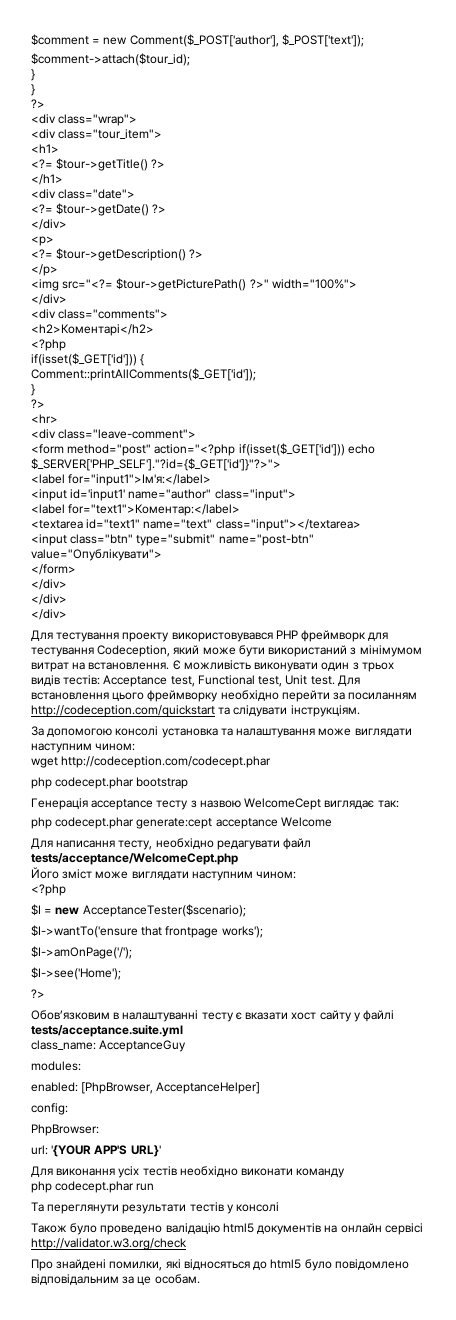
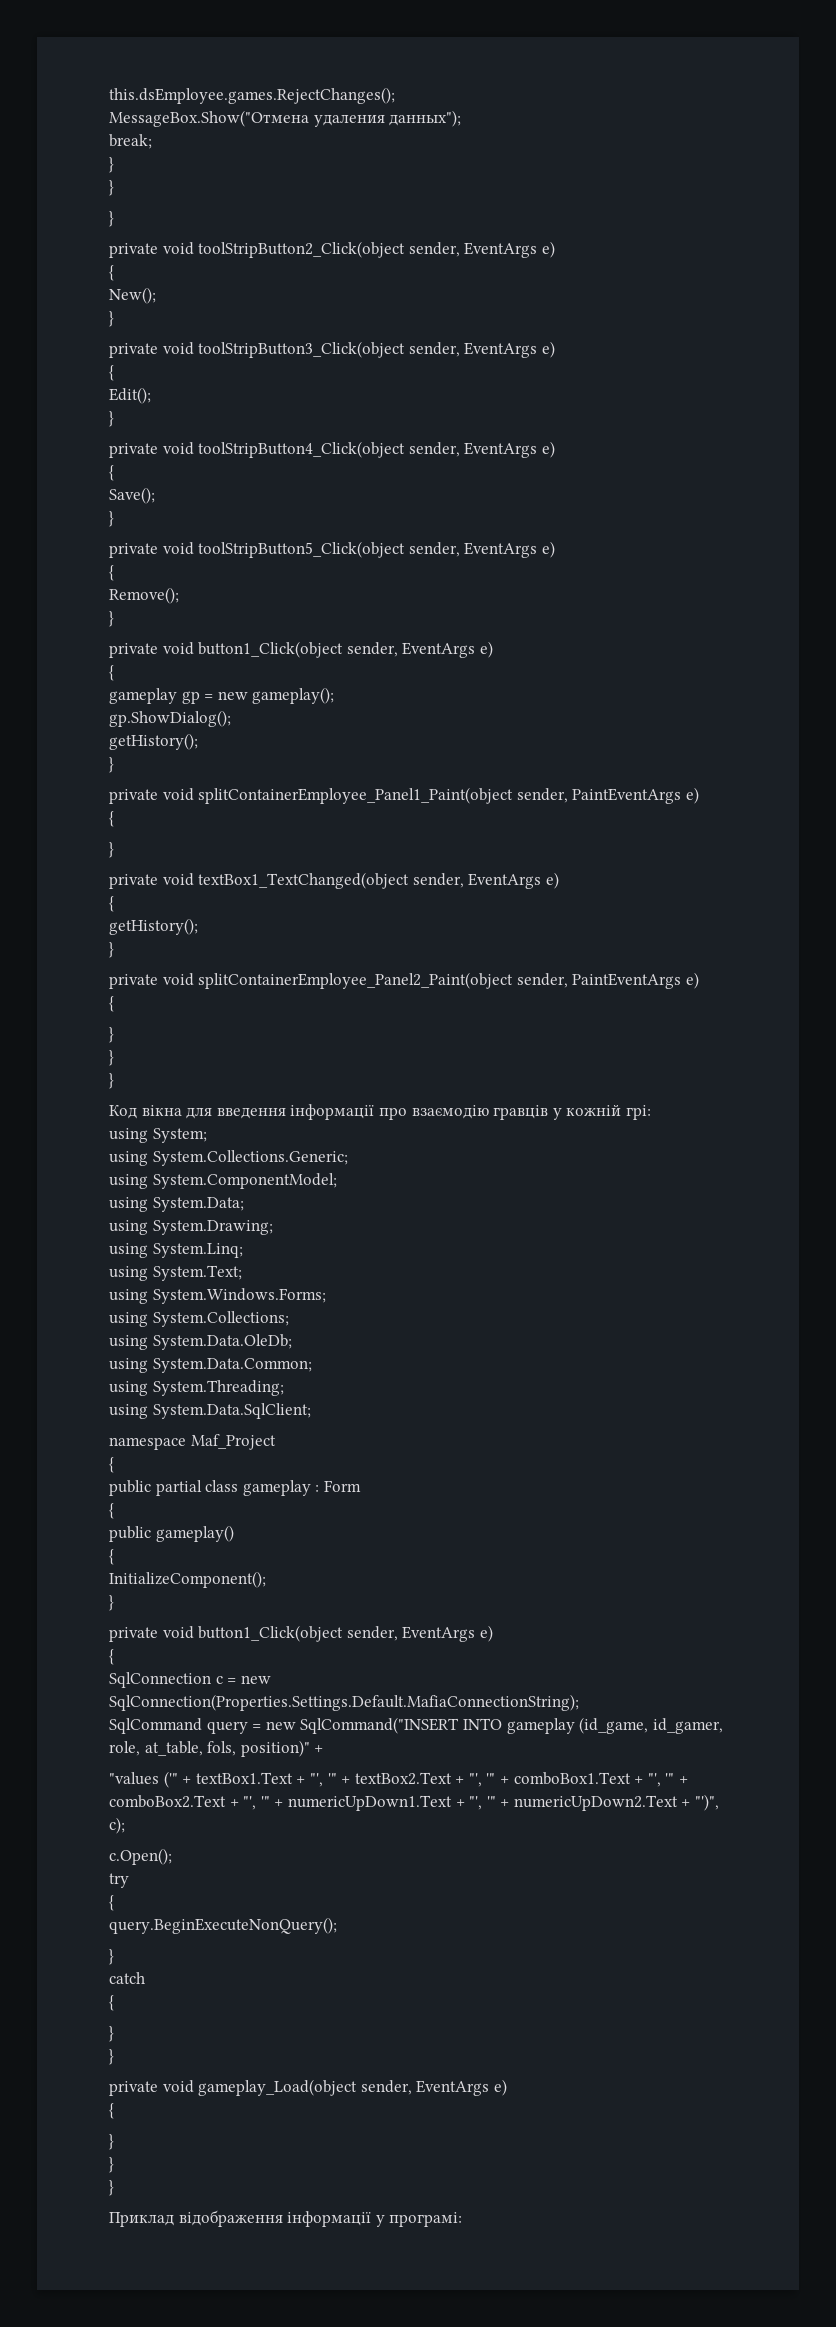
[31,34,364,47] [31,53,190,66] [31,69,35,81] [31,84,35,96] [31,99,45,109] [31,114,138,126] [31,129,163,139] [31,144,59,153] [31,158,166,171] [31,174,63,185] [31,189,136,199] [31,203,167,216] [31,219,67,230] [31,236,54,246] [31,248,204,261] [31,264,58,276] [31,278,357,291] [31,294,67,305] [31,309,169,319] [31,324,154,336] [31,339,66,351] [31,353,145,366] [31,368,256,381] [31,384,35,396] [31,399,45,409] [31,414,58,423] [31,429,197,439] [31,443,375,456] [31,458,281,471] [31,474,212,486] [31,489,296,501] [31,504,241,516] [31,519,361,531] [31,534,314,546] [31,549,162,561] [31,564,76,575] [31,579,67,590] [31,594,67,605] [31,609,67,620] [31,630,389,642] [31,645,422,657] [31,660,394,672] [31,675,360,687] [31,690,418,702] [31,705,360,717] [31,726,412,738] [31,743,136,753] [31,756,272,768] [31,777,189,789] [31,798,399,810] [31,817,332,829] [31,838,312,850] [31,853,238,865] [31,867,297,881] [31,884,66,896] [31,904,246,917] [31,925,263,938] [31,946,132,959] [31,967,121,980] [31,989,45,999] [31,1010,395,1022] [31,1025,183,1037] [31,1040,187,1052] [31,1061,81,1071] [31,1082,261,1094] [31,1103,68,1115] [31,1124,99,1136] [31,1145,161,1157] [31,1166,346,1178] [31,1181,155,1193] [31,1202,280,1214] [31,1223,423,1235] [31,1238,187,1250] [31,1259,409,1271] [31,1274,200,1286] $comment = new Comment($_POST['author'], $_POST['text']); // $comment->attach($tour_id); // } // } // ?> // <div class="wrap"> // <div class="tour_item"> // <h1> // <?= $tour->getTitle() ?> // </h1> // <div class="date"> // <?= $tour->getDate() ?> // </div> // <p> // <?= $tour->getDescription() ?> // </p> // <img src="<?= $tour->getPicturePath() ?>" width="100%"> // </div> // <div class="comments"> // <h2>Коментарі</h2> // <?php // if(isset($_GET['id'])) { // Comment::printAllComments($_GET['id']); // } // ?> // <hr> // <div class="leave-comment"> // <form method="post" action="<?php if(isset($_GET['id'])) echo $_SERVER['PHP_SELF']."?id={$_GET['id']}"?>"> // <label for="input1">Ім'я:</label> // <input id='input1' name="author" class="input"> // <label for="text1">Коментар:</label> // <textarea id="text1" name="text" class="input"></textarea> // <input class="btn" type="submit" name="post-btn" value="Опублікувати"> // </form> // </div> // </div> // </div> // Для тестування проекту використовувався PHP фреймворк для тестування Codeception, який може бути використаний з мінімумом витрат на встановлення. Є можливість виконувати один з трьох видів тестів: Acceptance test, Functional test, Unit test. Для встановлення цього фреймворку необхідно перейти за посиланням http://codeception.com/quickstart та слідувати інструкціям. // За допомогою консолі установка та налаштування може виглядати наступним чином: // wget http://codeception.com/codecept.phar // php codecept.phar bootstrap // Генерація acceptance тесту з назвою WelcomeCept виглядає так: // php codecept.phar generate:cept acceptance Welcome // Для написання тесту, необхідно редагувати файл tests/acceptance/WelcomeCept.php // Його зміст може виглядати наступним чином: // <?php // $I = new AcceptanceTester($scenario); // $I->wantTo('ensure that frontpage works'); // $I->amOnPage('/'); // $I->see('Home'); // ?> // Обов’язковим в налаштуванні тесту є вказати хост сайту у файлі tests/acceptance.suite.yml // class_name: AcceptanceGuy // modules: // enabled: [PhpBrowser, AcceptanceHelper] // config: // PhpBrowser: // url: '{YOUR APP'S URL}' // Для виконання усіх тестів необхідно виконати команду // php codecept.phar run // Та переглянути результати тестів у консолі // Також було проведено валідацію html5 документів на онлайн сервісі http://validator.w3.org/check // Про знайдені помилки, які відносяться до html5 було повідомлено відповідальним за це особам. -> [109,87,395,104] [109,110,462,127] [109,134,152,149] [109,157,114,173] [109,180,114,196] [109,211,114,227] [109,241,555,258] [109,265,114,281] [109,287,156,304] [109,311,114,327] [109,341,555,358] [109,365,114,381] [109,387,151,404] [109,411,114,427] [109,441,555,458] [109,465,114,481] [109,487,155,504] [109,511,114,527] [109,541,555,558] [109,565,114,581] [109,587,179,604] [109,611,114,627] [109,641,493,658] [109,665,114,681] [109,687,335,704] [109,710,231,727] [109,733,198,750] [109,757,114,773] [109,787,699,804] [109,811,114,827] [109,842,114,858] [109,872,559,889] [109,896,114,912] [109,918,198,935] [109,942,114,958] [109,972,699,989] [109,996,114,1012] [109,1027,114,1043] [109,1050,114,1066] [109,1073,114,1089] [109,1104,651,1120] [109,1128,207,1143] [109,1150,348,1166] [109,1173,337,1189] [109,1197,244,1212] [109,1220,273,1235] [109,1243,243,1258] [109,1265,242,1281] [109,1288,326,1304] [109,1311,289,1327] [109,1334,292,1350] [109,1358,312,1373] [109,1380,284,1396] [109,1403,311,1419] [109,1434,276,1450] [109,1457,114,1473] [109,1480,361,1496] [109,1503,114,1519] [109,1525,234,1542] [109,1549,114,1565] [109,1571,266,1588] [109,1595,114,1611] [109,1625,493,1642] [109,1649,114,1665] [109,1672,271,1688] [109,1694,579,1711] [109,1717,723,1734] [109,1740,324,1757] [109,1771,689,1788] [109,1794,720,1811] [109,1817,125,1834] [109,1848,172,1865] [109,1873,129,1888] [109,1895,114,1911] [109,1917,337,1934] [109,1949,114,1965] [109,1972,145,1984] [109,1995,114,2011] [109,2026,114,2042] [109,2049,114,2065] [109,2079,507,2096] [109,2103,114,2119] [109,2134,114,2150] [109,2157,114,2173] [109,2180,114,2196] [109,2210,463,2227] this.dsEmployee.games.RejectChanges(); // MessageBox.Show("Отмена удаления данных"); // break; // } // } // } // private void toolStripButton2_Click(object sender, EventArgs e) // { // New(); // } // private void toolStripButton3_Click(object sender, EventArgs e) // { // Edit(); // } // private void toolStripButton4_Click(object sender, EventArgs e) // { // Save(); // } // private void toolStripButton5_Click(object sender, EventArgs e) // { // Remove(); // } // private void button1_Click(object sender, EventArgs e) // { // gameplay gp = new gameplay(); // gp.ShowDialog(); // getHistory(); // } // private void splitContainerEmployee_Panel1_Paint(object sender, PaintEventArgs e) // { // } // private void textBox1_TextChanged(object sender, EventArgs e) // { // getHistory(); // } // private void splitContainerEmployee_Panel2_Paint(object sender, PaintEventArgs e) // { // } // } // } // Код вікна для введення інформації про взаємодію гравців у кожній грі: // using System; // using System.Collections.Generic; // using System.ComponentModel; // using System.Data; // using System.Drawing; // using System.Linq; // using System.Text; // using System.Windows.Forms; // using System.Collections; // using System.Data.OleDb; // using System.Data.Common; // using System.Threading; // using System.Data.SqlClient; // namespace Maf_Project // { // public partial class gameplay : Form // { // public gameplay() // { // InitializeComponent(); // } // private void button1_Click(object sender, EventArgs e) // { // SqlConnection c = new SqlConnection(Properties.Settings.Default.MafiaConnectionString); // SqlCommand query = new SqlCommand("INSERT INTO gameplay (id_game, id_gamer, role, at_table, fols, position)" + // "values ('" + textBox1.Text + "', '" + textBox2.Text + "', '" + comboBox1.Text + "', '" + comboBox2.Text + "', '" + numericUpDown1.Text + "', '" + numericUpDown2.Text + "')", c); // c.Open(); // try // { // query.BeginExecuteNonQuery(); // } // catch // { // } // } // private void gameplay_Load(object sender, EventArgs e) // { // } // } // } // Приклад відображення інформації у програмі:

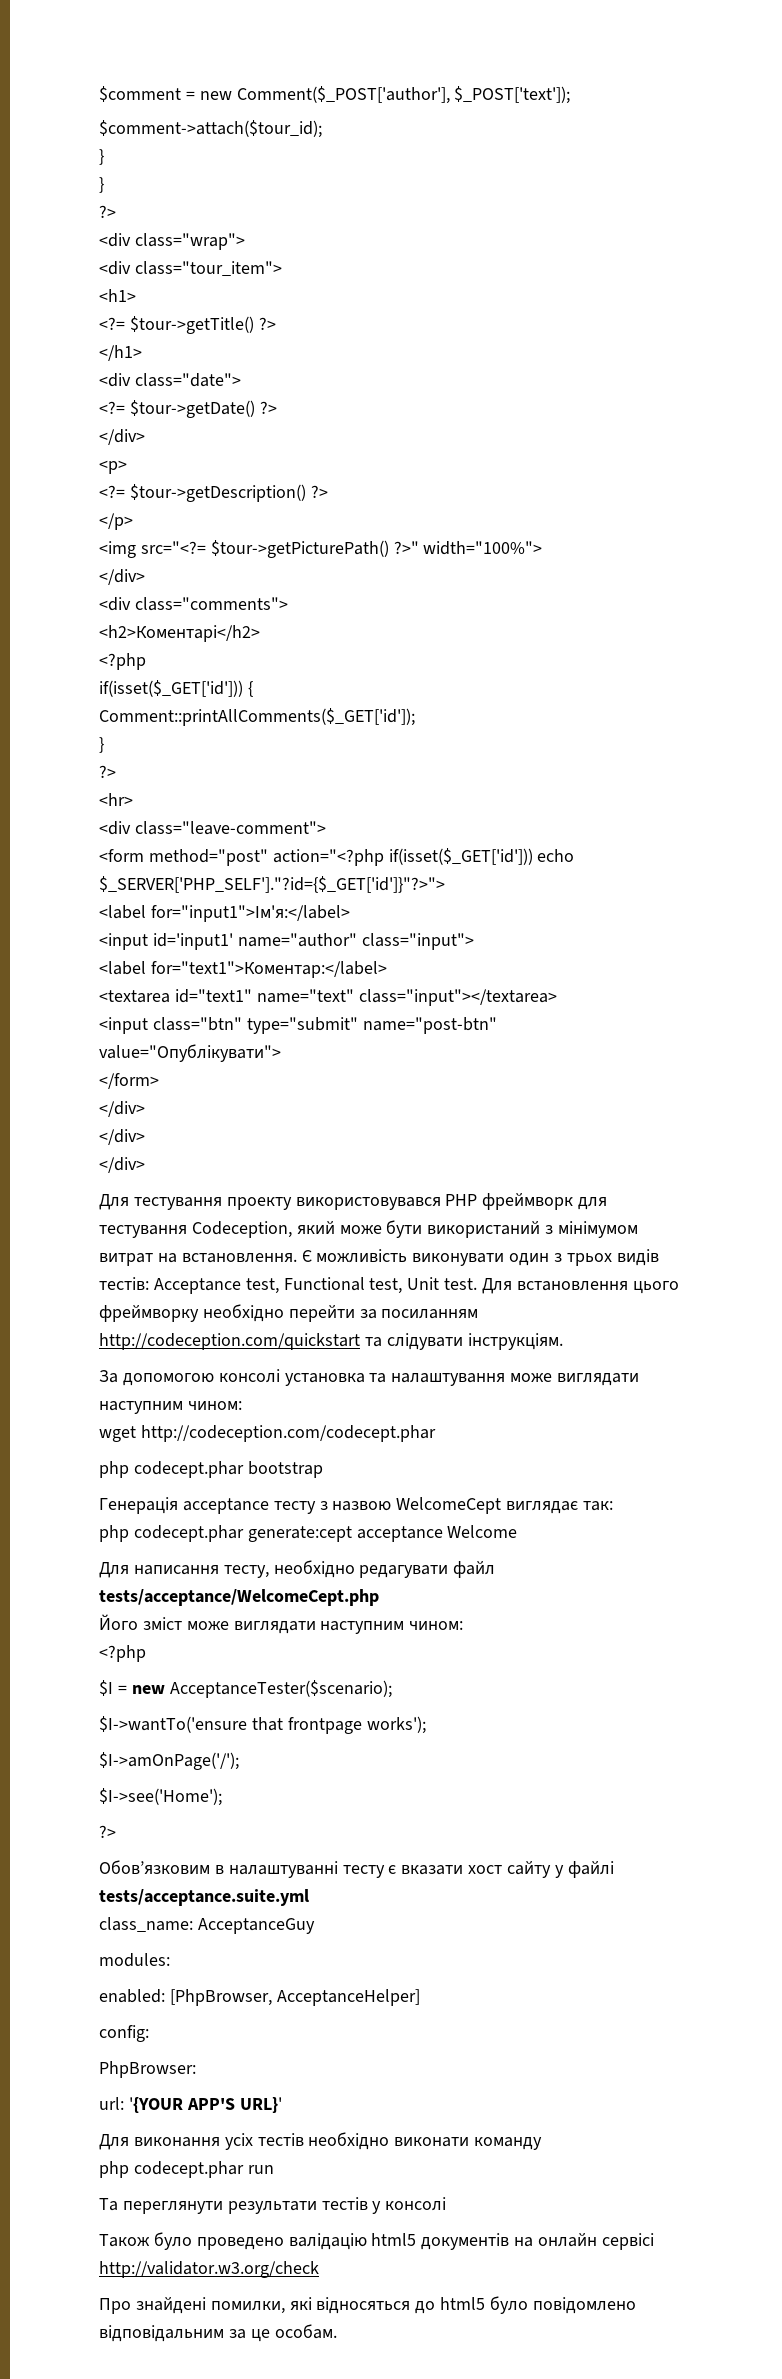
[109,87,395,104] [109,110,462,127] [109,134,152,149] [109,157,114,173] [109,180,114,196] [109,211,114,227] [109,241,555,258] [109,265,114,281] [109,287,156,304] [109,311,114,327] [109,341,555,358] [109,365,114,381] [109,387,151,404] [109,411,114,427] [109,441,555,458] [109,465,114,481] [109,487,155,504] [109,511,114,527] [109,541,555,558] [109,565,114,581] [109,587,179,604] [109,611,114,627] [109,641,493,658] [109,665,114,681] [109,687,335,704] [109,710,231,727] [109,733,198,750] [109,757,114,773] [109,787,699,804] [109,811,114,827] [109,842,114,858] [109,872,559,889] [109,896,114,912] [109,918,198,935] [109,942,114,958] [109,972,699,989] [109,996,114,1012] [109,1027,114,1043] [109,1050,114,1066] [109,1073,114,1089] [109,1104,651,1120] [109,1128,207,1143] [109,1150,348,1166] [109,1173,337,1189] [109,1197,244,1212] [109,1220,273,1235] [109,1243,243,1258] [109,1265,242,1281] [109,1288,326,1304] [109,1311,289,1327] [109,1334,292,1350] [109,1358,312,1373] [109,1380,284,1396] [109,1403,311,1419] [109,1434,276,1450] [109,1457,114,1473] [109,1480,361,1496] [109,1503,114,1519] [109,1525,234,1542] [109,1549,114,1565] [109,1571,266,1588] [109,1595,114,1611] [109,1625,493,1642] [109,1649,114,1665] [109,1672,271,1688] [109,1694,579,1711] [109,1717,723,1734] [109,1740,324,1757] [109,1771,689,1788] [109,1794,720,1811] [109,1817,125,1834] [109,1848,172,1865] [109,1873,129,1888] [109,1895,114,1911] [109,1917,337,1934] [109,1949,114,1965] [109,1972,145,1984] [109,1995,114,2011] [109,2026,114,2042] [109,2049,114,2065] [109,2079,507,2096] [109,2103,114,2119] [109,2134,114,2150] [109,2157,114,2173] [109,2180,114,2196] [109,2210,463,2227] this.dsEmployee.games.RejectChanges(); // MessageBox.Show("Отмена удаления данных"); // break; // } // } // } // private void toolStripButton2_Click(object sender, EventArgs e) // { // New(); // } // private void toolStripButton3_Click(object sender, EventArgs e) // { // Edit(); // } // private void toolStripButton4_Click(object sender, EventArgs e) // { // Save(); // } // private void toolStripButton5_Click(object sender, EventArgs e) // { // Remove(); // } // private void button1_Click(object sender, EventArgs e) // { // gameplay gp = new gameplay(); // gp.ShowDialog(); // getHistory(); // } // private void splitContainerEmployee_Panel1_Paint(object sender, PaintEventArgs e) // { // } // private void textBox1_TextChanged(object sender, EventArgs e) // { // getHistory(); // } // private void splitContainerEmployee_Panel2_Paint(object sender, PaintEventArgs e) // { // } // } // } // Код вікна для введення інформації про взаємодію гравців у кожній грі: // using System; // using System.Collections.Generic; // using System.ComponentModel; // using System.Data; // using System.Drawing; // using System.Linq; // using System.Text; // using System.Windows.Forms; // using System.Collections; // using System.Data.OleDb; // using System.Data.Common; // using System.Threading; // using System.Data.SqlClient; // namespace Maf_Project // { // public partial class gameplay : Form // { // public gameplay() // { // InitializeComponent(); // } // private void button1_Click(object sender, EventArgs e) // { // SqlConnection c = new SqlConnection(Properties.Settings.Default.MafiaConnectionString); // SqlCommand query = new SqlCommand("INSERT INTO gameplay (id_game, id_gamer, role, at_table, fols, position)" + // "values ('" + textBox1.Text + "', '" + textBox2.Text + "', '" + comboBox1.Text + "', '" + comboBox2.Text + "', '" + numericUpDown1.Text + "', '" + numericUpDown2.Text + "')", c); // c.Open(); // try // { // query.BeginExecuteNonQuery(); // } // catch // { // } // } // private void gameplay_Load(object sender, EventArgs e) // { // } // } // } // Приклад відображення інформації у програмі: -> [99,86,571,104] [99,120,322,138] [99,149,104,165] [99,177,104,193] [99,205,116,218] [99,233,245,250] [99,261,282,276] [99,289,136,302] [99,316,276,334] [99,345,142,361] [99,373,241,387] [99,400,277,418] [99,429,145,445] [99,460,127,474] [99,484,328,502] [99,513,133,530] [99,540,543,558] [99,569,145,585] [99,597,288,611] [99,625,260,642] [99,653,146,670] [99,680,253,697] [99,708,415,726] [99,737,104,753] [99,765,116,778] [99,793,133,806] [99,821,326,835] [99,848,575,866] [99,876,445,893] [99,905,350,922] [99,933,474,950] [99,961,387,978] [99,989,557,1006] [99,1017,497,1034] [99,1044,281,1062] [99,1073,159,1089] [99,1101,145,1117] [99,1129,145,1145] [99,1157,145,1173] [99,1193,608,1210] [99,1220,639,1238] [99,1249,659,1266] [99,1277,679,1294] [99,1304,479,1322] [99,1333,563,1350] [99,1369,640,1386] [99,1401,242,1414] [99,1425,436,1442] [99,1461,323,1478] [99,1497,614,1514] [99,1525,518,1542] [99,1560,496,1578] [99,1589,379,1606] [99,1614,464,1634] [99,1645,146,1662] [99,1680,392,1698] [99,1716,426,1734] [99,1752,239,1770] [99,1788,222,1806] [99,1825,116,1838] [99,1860,614,1878] [99,1889,309,1906] [99,1917,315,1934] [99,1953,170,1967] [99,1989,420,2006] [99,2025,149,2042] [99,2061,196,2078] [99,2097,282,2113] [99,2132,543,2150] [99,2161,274,2178] [99,2197,447,2214] [99,2232,654,2250] [99,2261,319,2278] [99,2296,636,2314] [99,2324,337,2342] $comment = new Comment($_POST['author'], $_POST['text']); // $comment->attach($tour_id); // } // } // ?> // <div class="wrap"> // <div class="tour_item"> // <h1> // <?= $tour->getTitle() ?> // </h1> // <div class="date"> // <?= $tour->getDate() ?> // </div> // <p> // <?= $tour->getDescription() ?> // </p> // <img src="<?= $tour->getPicturePath() ?>" width="100%"> // </div> // <div class="comments"> // <h2>Коментарі</h2> // <?php // if(isset($_GET['id'])) { // Comment::printAllComments($_GET['id']); // } // ?> // <hr> // <div class="leave-comment"> // <form method="post" action="<?php if(isset($_GET['id'])) echo $_SERVER['PHP_SELF']."?id={$_GET['id']}"?>"> // <label for="input1">Ім'я:</label> // <input id='input1' name="author" class="input"> // <label for="text1">Коментар:</label> // <textarea id="text1" name="text" class="input"></textarea> // <input class="btn" type="submit" name="post-btn" value="Опублікувати"> // </form> // </div> // </div> // </div> // Для тестування проекту використовувався PHP фреймворк для тестування Codeception, який може бути використаний з мінімумом витрат на встановлення. Є можливість виконувати один з трьох видів тестів: Acceptance test, Functional test, Unit test. Для встановлення цього фреймворку необхідно перейти за посиланням http://codeception.com/quickstart та слідувати інструкціям. // За допомогою консолі установка та налаштування може виглядати наступним чином: // wget http://codeception.com/codecept.phar // php codecept.phar bootstrap // Генерація acceptance тесту з назвою WelcomeCept виглядає так: // php codecept.phar generate:cept acceptance Welcome // Для написання тесту, необхідно редагувати файл tests/acceptance/WelcomeCept.php // Його зміст може виглядати наступним чином: // <?php // $I = new AcceptanceTester($scenario); // $I->wantTo('ensure that frontpage works'); // $I->amOnPage('/'); // $I->see('Home'); // ?> // Обов’язковим в налаштуванні тесту є вказати хост сайту у файлі tests/acceptance.suite.yml // class_name: AcceptanceGuy // modules: // enabled: [PhpBrowser, AcceptanceHelper] // config: // PhpBrowser: // url: '{YOUR APP'S URL}' // Для виконання усіх тестів необхідно виконати команду // php codecept.phar run // Та переглянути результати тестів у консолі // Також було проведено валідацію html5 документів на онлайн сервісі http://validator.w3.org/check // Про знайдені помилки, які відносяться до html5 було повідомлено відповідальним за це особам.

